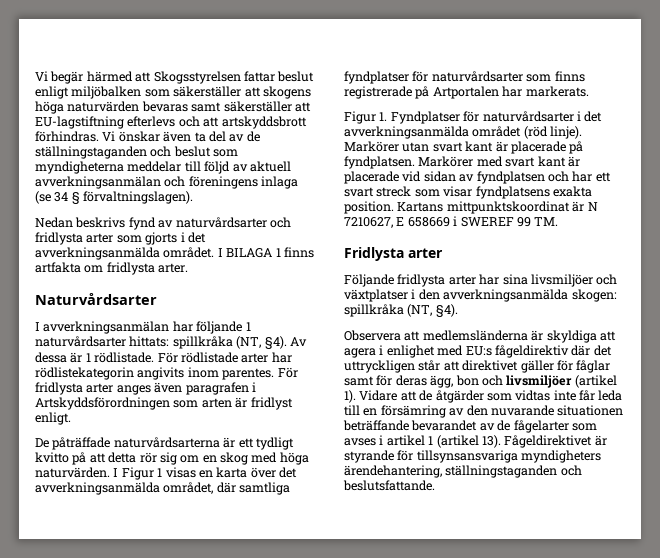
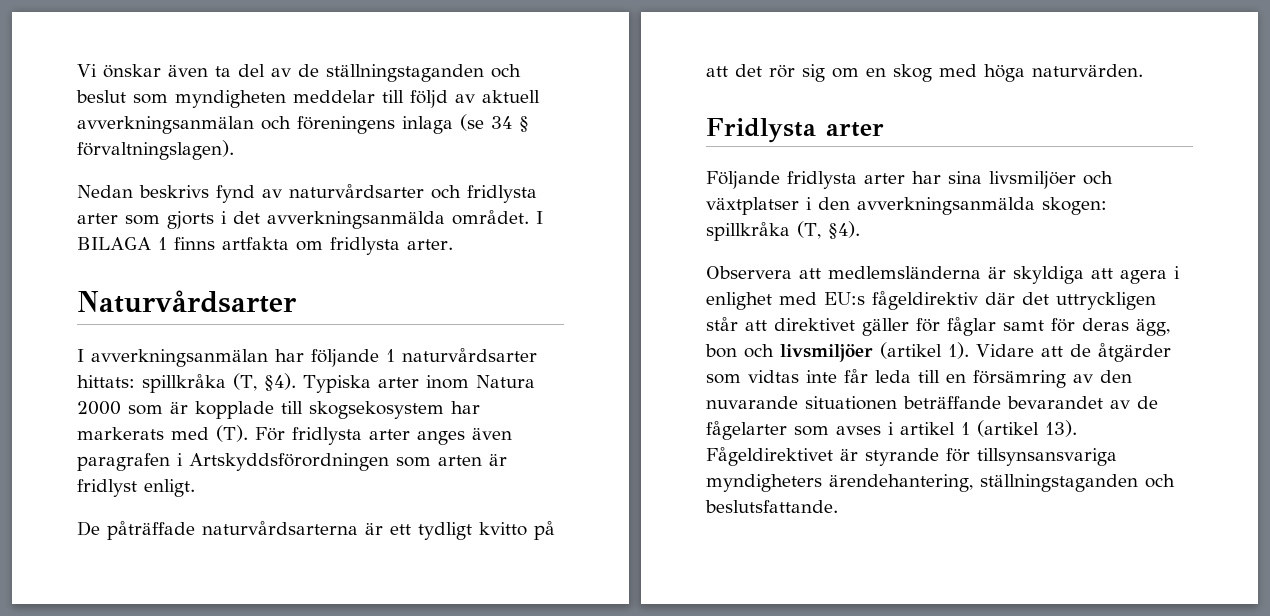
[35,71,315,84] [35,86,311,99] [35,101,311,114] [35,116,307,129] [35,131,116,142] Vi begär härmed att Skogsstyrelsen fattar beslut enligt miljöbalken som säkerställer att skogens höga naturvärden bevaras samt säkerställer att EU-lagstiftning efterlevs och att artskyddsbrott förhindras. Vi -> [77,64,97,77] Vi
[35,161,124,174] myndigheterna -> [175,90,286,108] myndigheten
[236,336,307,350] [35,352,292,363] [35,367,275,380] (NT, §4). Av dessa är 1 rödlistade. För rödlistade arter har rödlistekategorin angivits inom parentes. -> [233,373,535,393] [77,401,480,419] [77,425,248,442] (T, §4). Typiska arter inom Natura 2000 som är kopplade till skogsekosystem har markerats med (T).
[108,452,137,463] detta -> [735,64,762,77] det
[113,467,297,480] [35,482,291,495] [344,71,585,84] [344,86,589,99] [344,111,603,124] [344,126,583,139] [344,141,584,154] [344,156,580,169] [344,171,611,184] [344,186,592,199] [344,201,598,214] [344,216,559,228] I Figur 1 visas en karta över det avverkningsanmälda området, där samtliga fyndplatser för naturvårdsarter som finns registrerade på Artportalen har markerats. // Figur 1. Fyndplatser för naturvårdsarter i det avverkningsanmälda området (röd linje). Markörer utan svart kant är placerade på fyndplatsen. Markörer med svart kant är placerade vid sidan av fyndplatsen och har ett svart streck som visar fyndplatsens exakta position. Kartans mittpunktskoordinat är N 7210627, E 658669 i SWEREF 99 TM. -> (1143, 70) none
[407,304,433,317] (NT, -> [797,221,821,239] (T,

